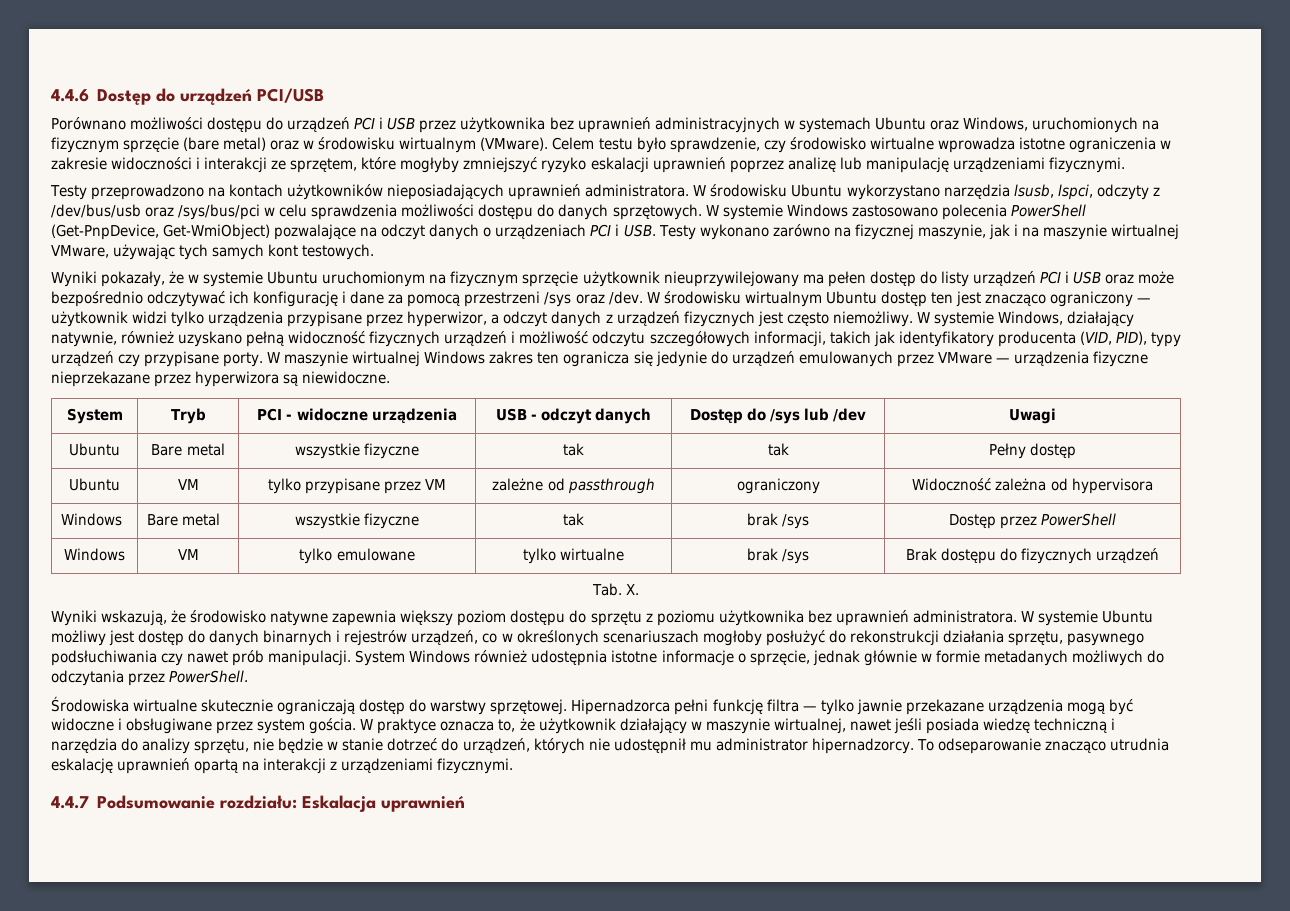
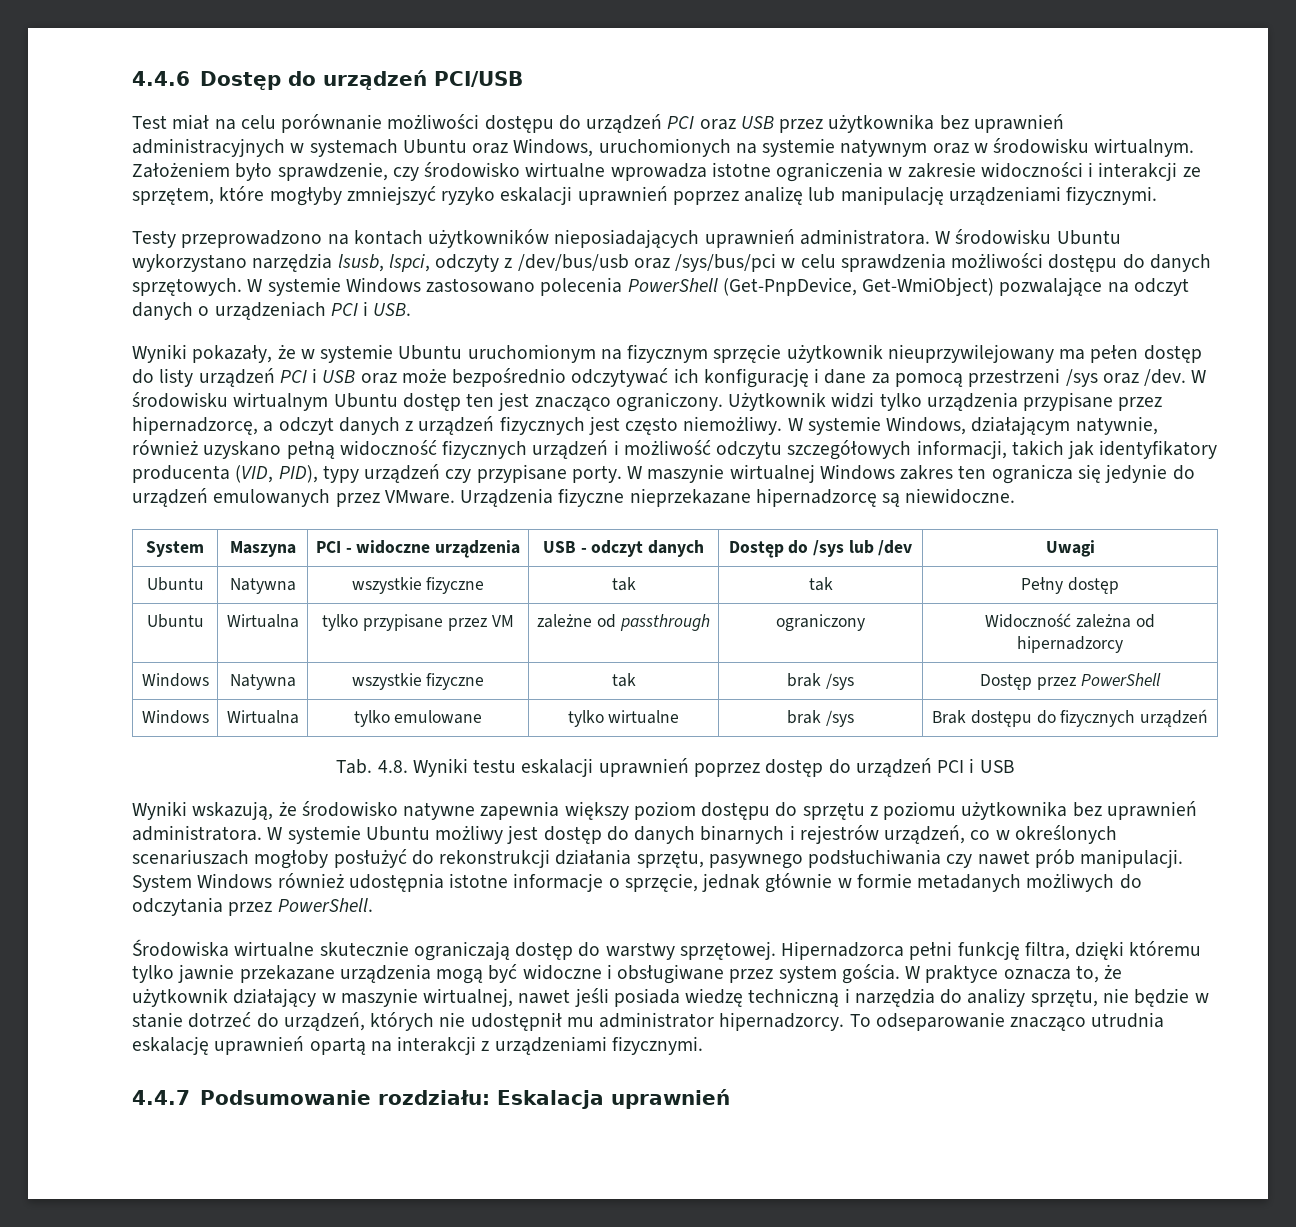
[51,117,126,130] Porównano -> [132,114,383,133] Test miał na celu porównanie
[379,117,384,129] i -> [699,119,736,130] oraz
[51,137,633,153] fizycznym sprzęcie (bare metal) oraz w środowisku wirtualnym (VMware). Celem testu -> [762,138,1195,157] [132,162,230,178] systemie natywnym oraz w środowisku wirtualnym. Założeniem
[658,224,1180,240] [51,244,375,260] Testy wykonano zarówno na fizycznej maszynie, jak i na maszynie wirtualnej VMware, używając tych samych kont testowych. -> (412, 309) none
[1049,291,1152,307] [51,311,128,327] ograniczony — użytkownik -> [615,392,827,412] ograniczony. Użytkownik
[407,311,488,327] hyperwizor, -> [132,416,258,435] hipernadzorcę,
[1066,311,1134,327] działający -> [971,416,1071,435] działającym
[937,351,1148,367] [51,371,280,387] VMware — urządzenia fizyczne nieprzekazane przez hyperwizora -> [384,488,877,507] VMware. Urządzenia fizyczne nieprzekazane hipernadzorcę
[170,408,206,424] Tryb -> [229,541,296,557] Maszyna
[151,443,225,456] Bare metal -> [229,578,296,594] Natywna
[177,479,199,490] VM -> [226,614,299,628] Wirtualna
[1071,478,1153,494] [60,513,122,526] [146,513,221,526] hypervisora // Windows | Bare metal -> [1016,636,1123,653] [141,673,209,687] [229,674,296,690] hipernadzorcy // Windows | Natywna
[177,549,199,560] VM -> [226,710,299,724] Wirtualna
[626,584,640,595] X. -> [377,758,1014,777] 4.8. Wyniki testu eskalacji uprawnień poprzez dostęp do urządzeń PCI i USB
[766,699,817,712] filtra — -> [1024,941,1202,960] filtra, dzięki któremu

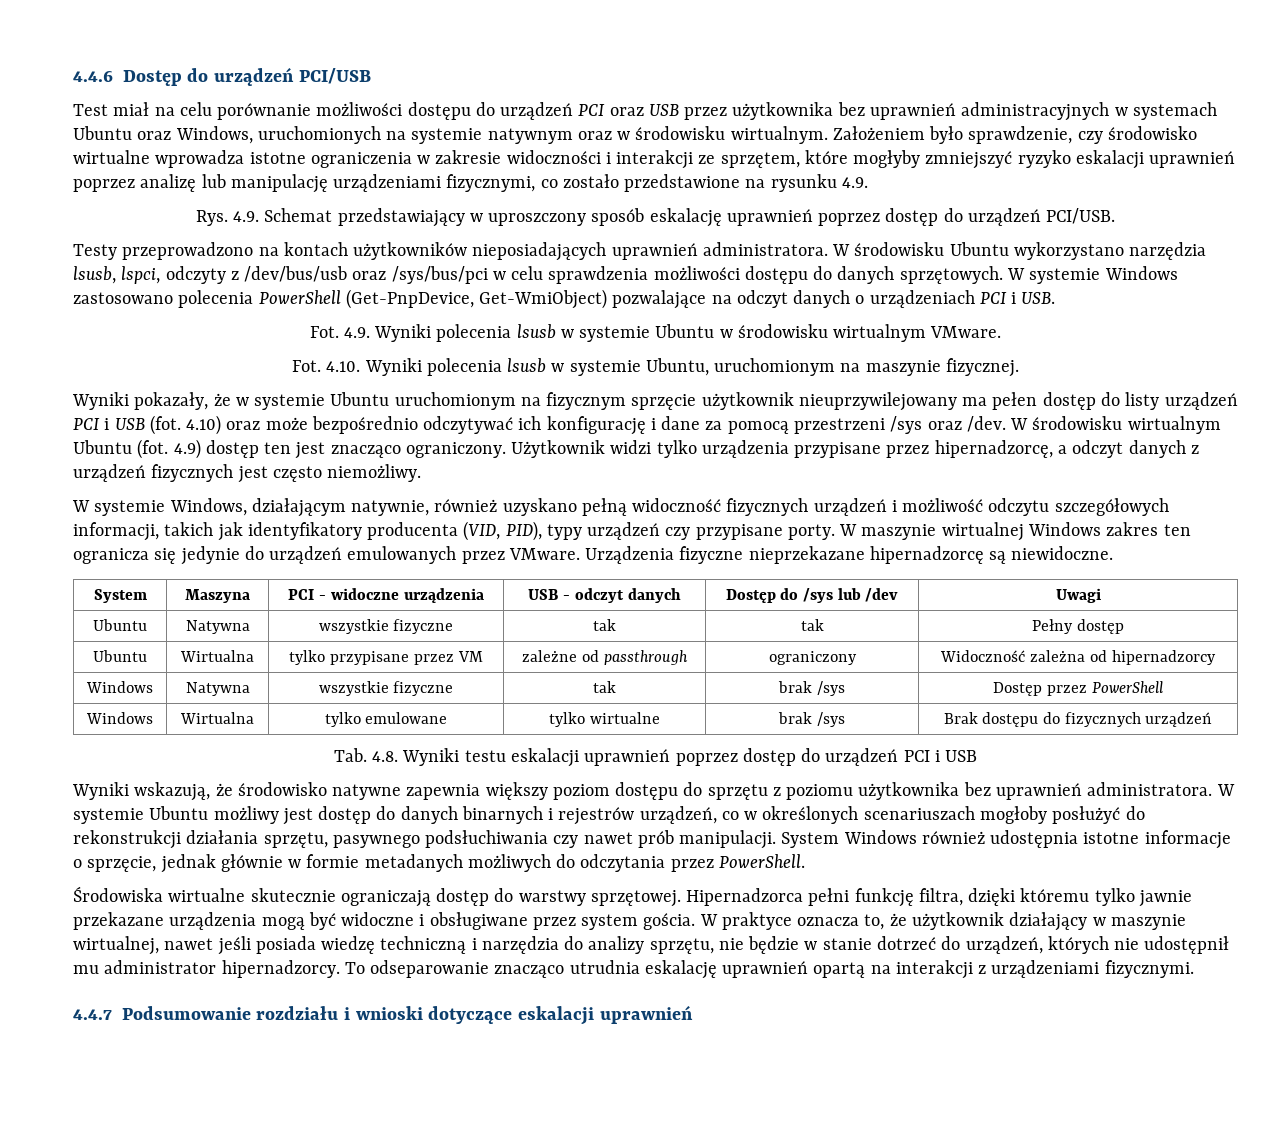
[1066,186,1158,205] fizycznymi. -> [446,174,868,192] [195,208,1116,227] fizycznymi, co zostało przedstawione na rysunku 4.9. // Rys. 4.9. Schemat przedstawiający w uproszczony sposób eskalację uprawnień poprzez dostęp do urządzeń PCI/USB.
(412, 309) none -> [309,324,1002,342] [292,358,1019,377] // Fot. 4.9. Wyniki polecenia lsusb w systemie Ubuntu w środowisku wirtualnym VMware. // Fot. 4.10. Wyniki polecenia lsusb w systemie Ubuntu, uruchomionym na maszynie fizycznej.
(356, 376) none -> [149,415,222,435] (fot. 4.10)
(398, 400) none -> [137,439,201,459] (fot. 4.9)
(783, 425) none -> (422, 473) //
[377,1090,604,1109] rozdziału: Eskalacja -> [256,1006,595,1025] rozdziału i wnioski dotyczące eskalacji

